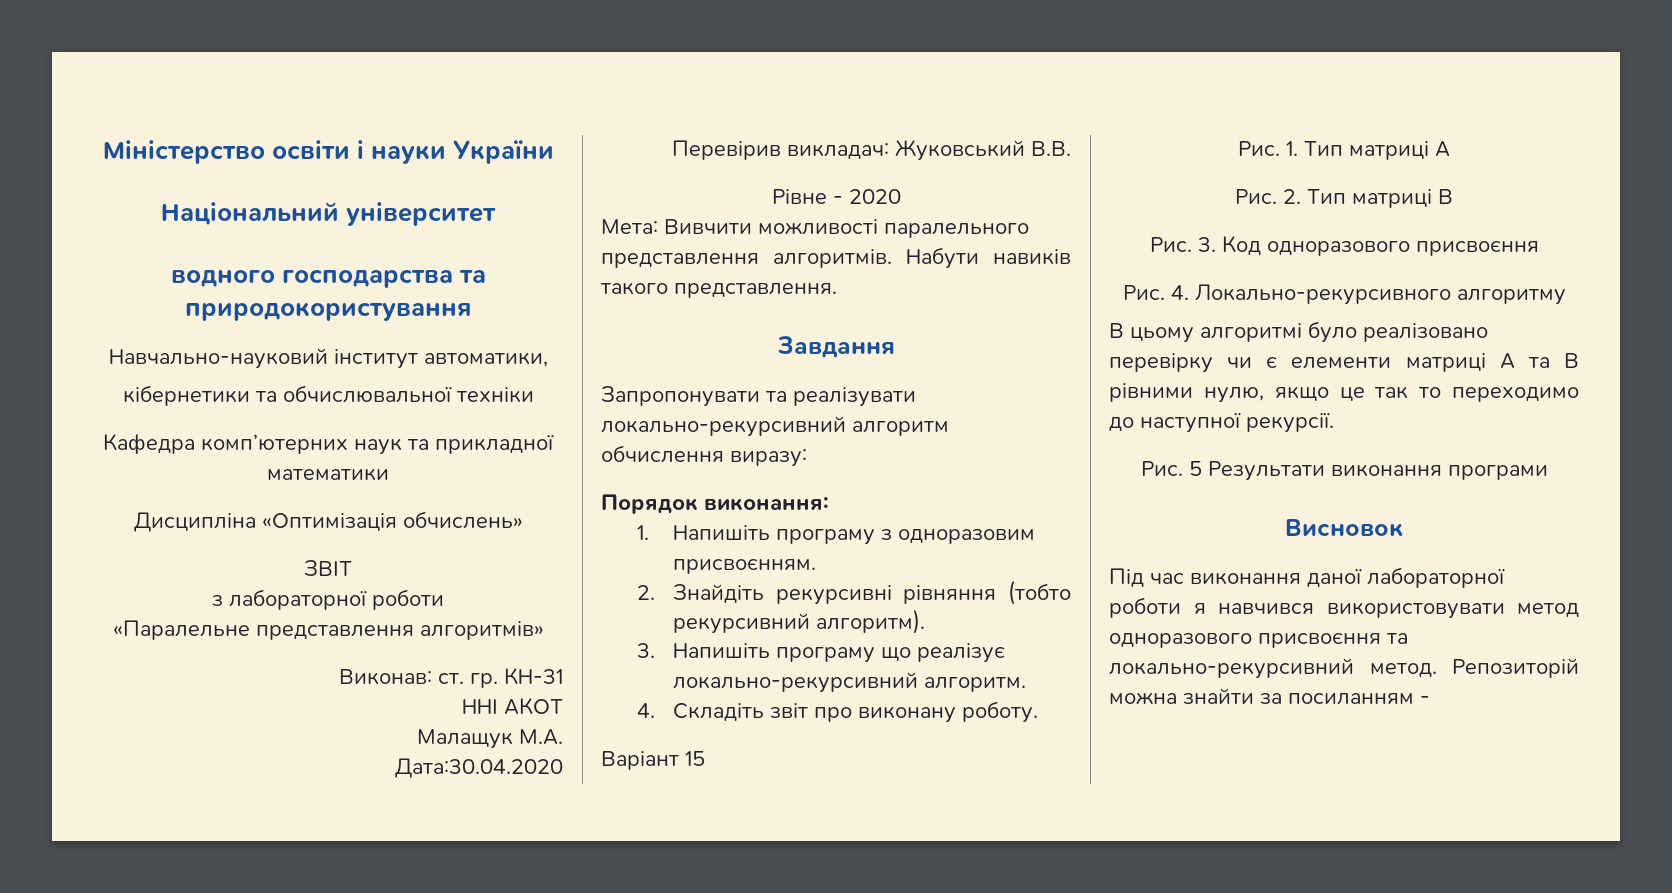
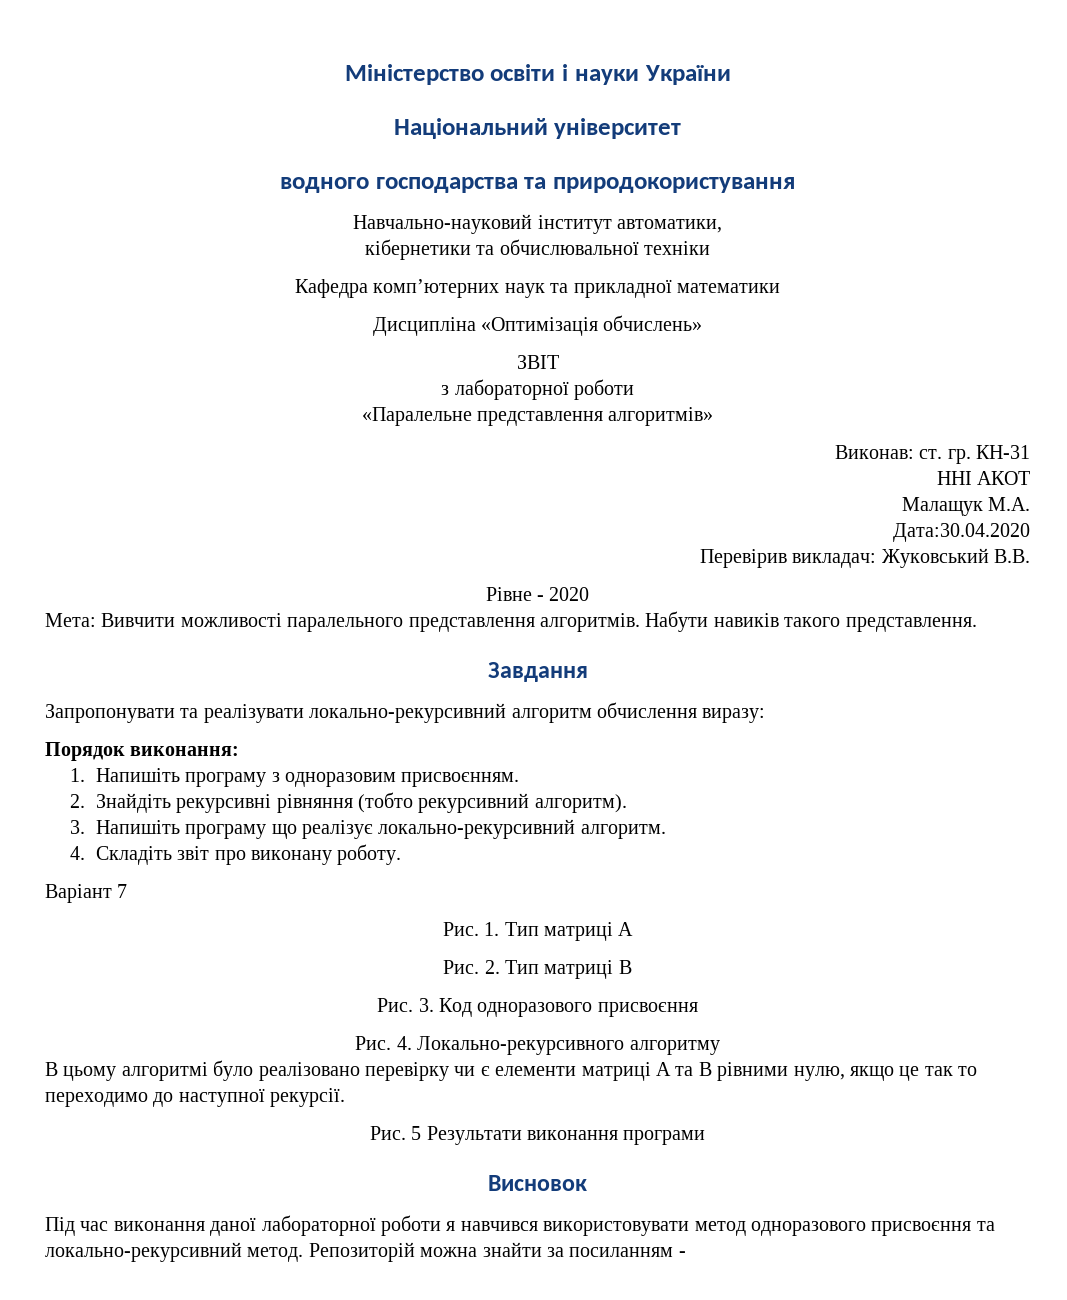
[685,751,705,766] 15 -> [117,884,128,898] 7

